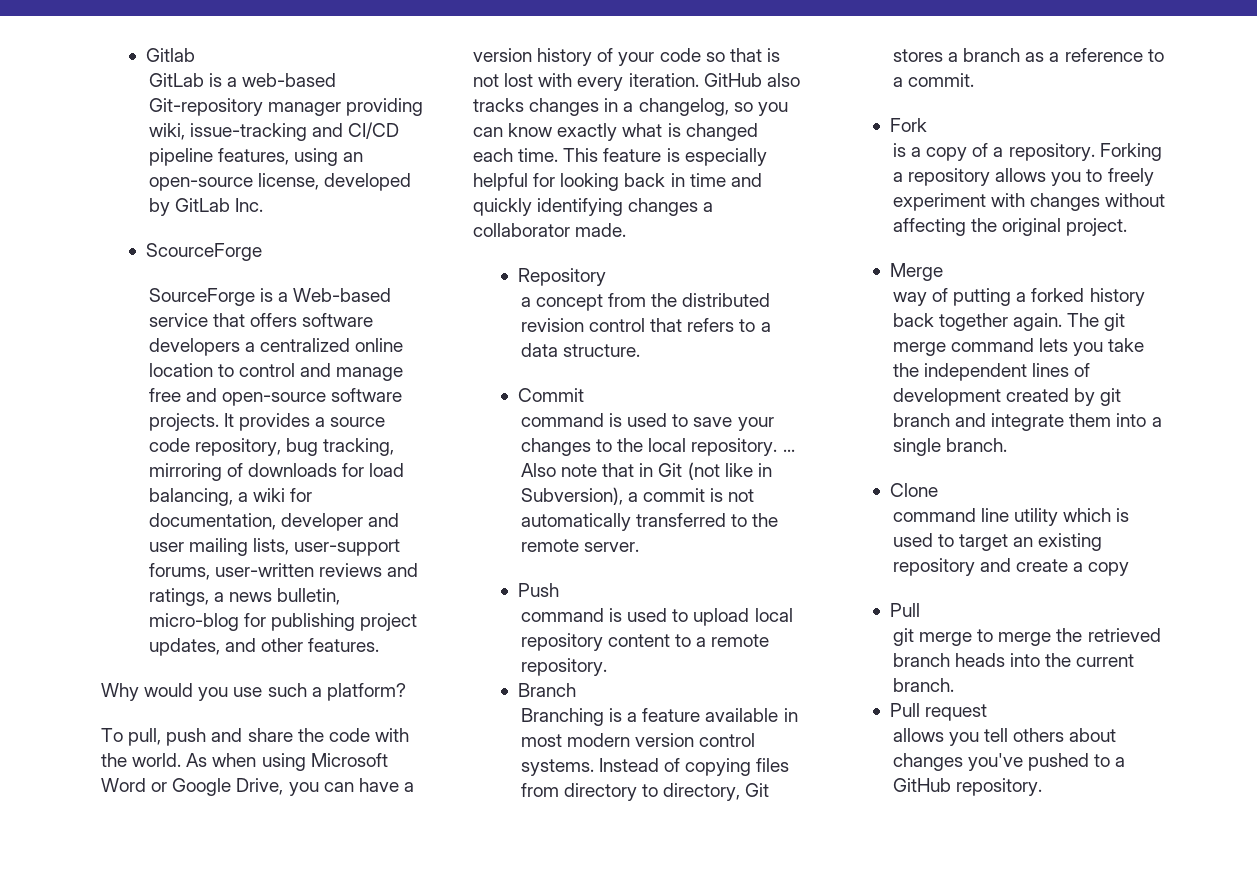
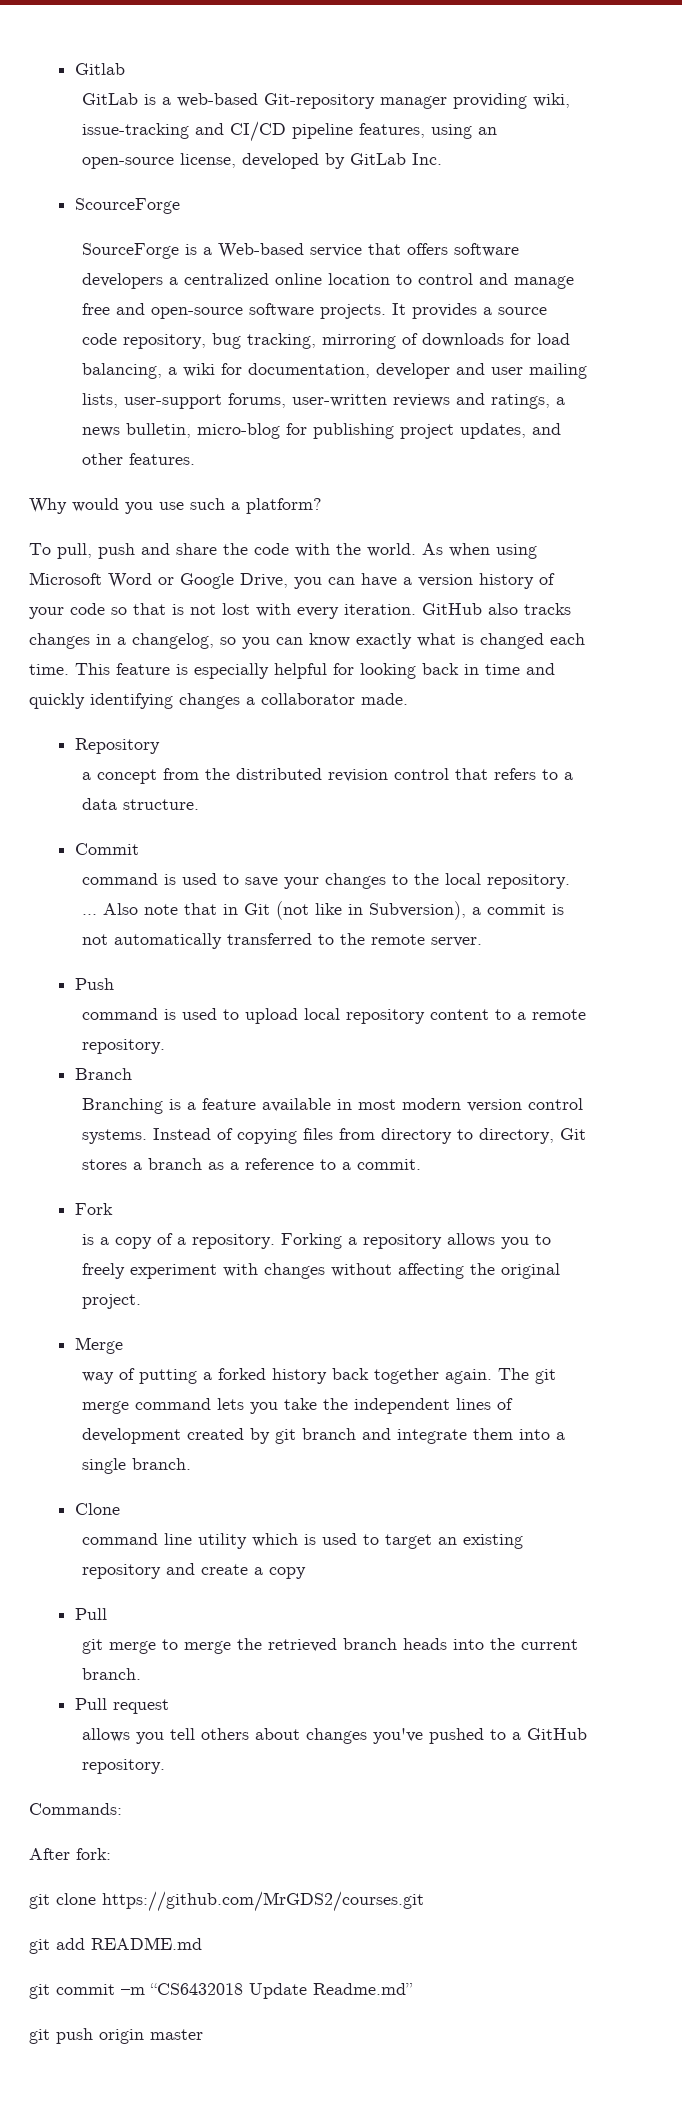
(1043, 787) none -> [29,1803,122,1815] [29,1848,111,1860] [29,1891,424,1912] [29,1937,202,1954] [29,1983,413,1999] [29,2028,203,2044] // Commands: // After fork: // git clone https://github.com/MrGDS2/courses.git // git add README.md // git commit –m “CS6432018 Update Readme.md” // git push origin master

